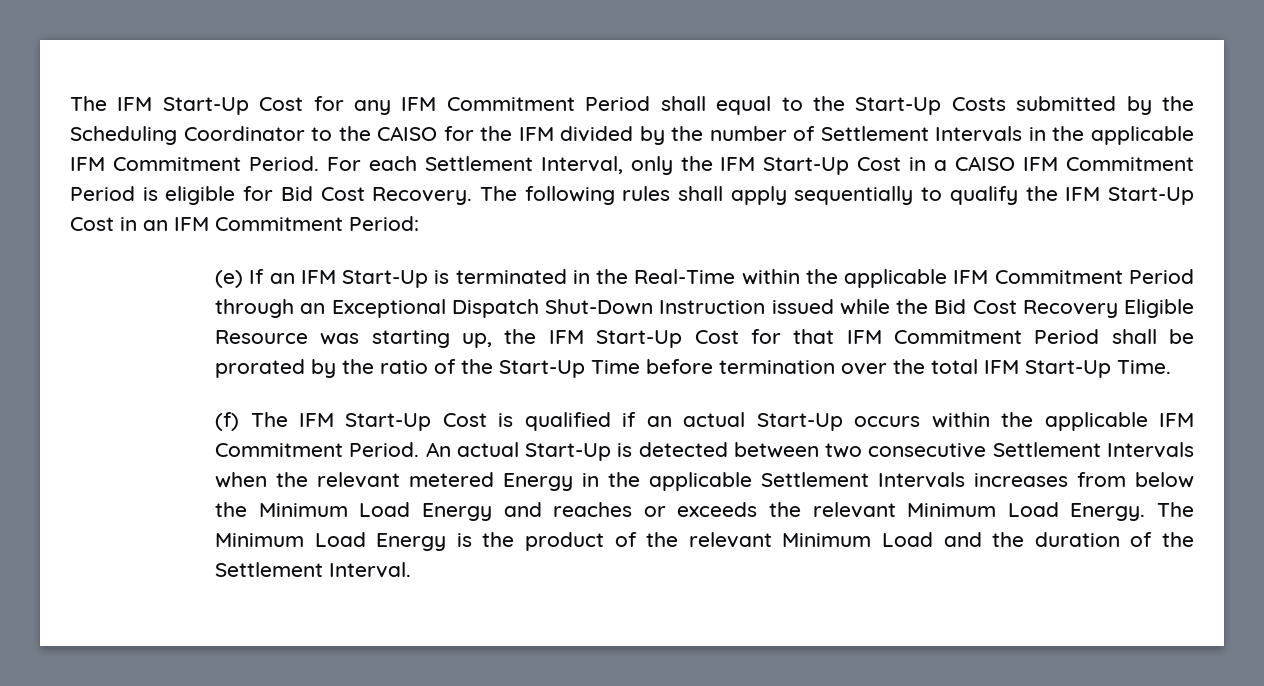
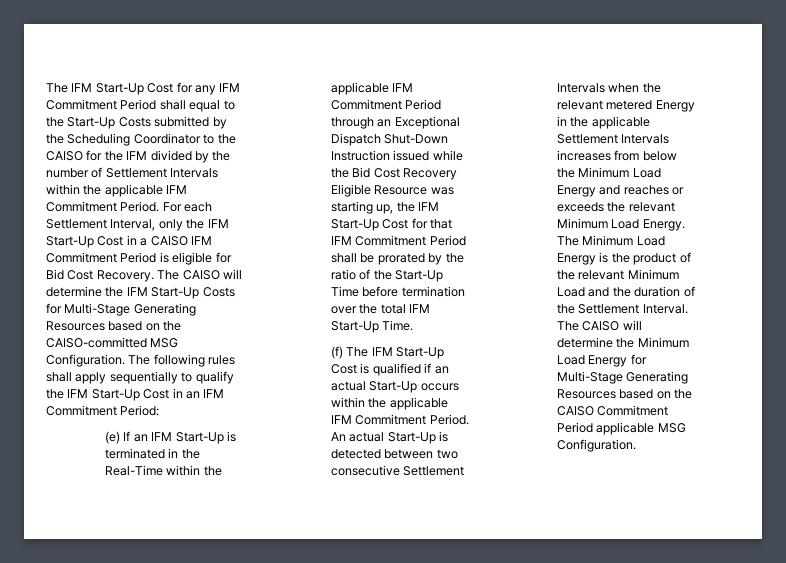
[1028,127,1046,141] in -> [46,184,80,195] within
(517, 193) none -> [182,269,242,280] [46,286,235,299] [46,303,196,316] [46,321,182,331] [46,337,179,348] [46,354,151,367] CAISO will determine the IFM Start-Up Costs for Multi-Stage Generating Resources based on the CAISO-committed MSG Configuration. The
(412, 570) none -> [557,320,642,331] [557,337,689,348] [557,354,647,367] [557,371,689,384] [557,389,693,399] [557,405,669,416] [557,422,686,435] [557,439,637,452] The CAISO will determine the Minimum Load Energy for Multi-Stage Generating Resources based on the CAISO Commitment Period applicable MSG Configuration.

